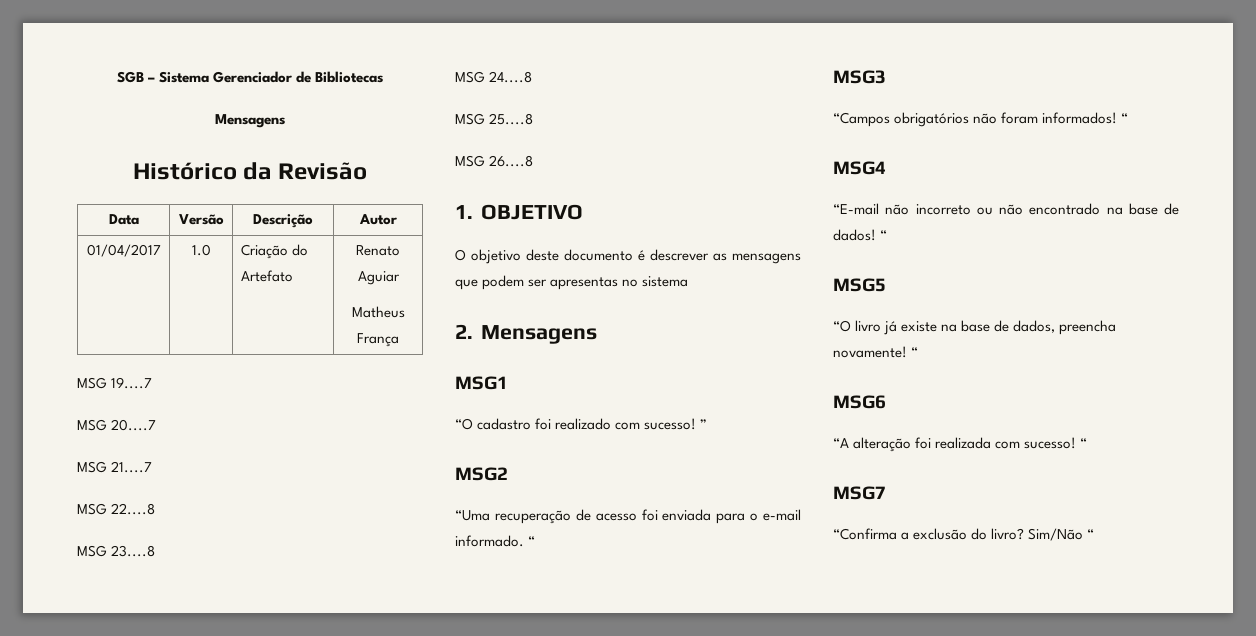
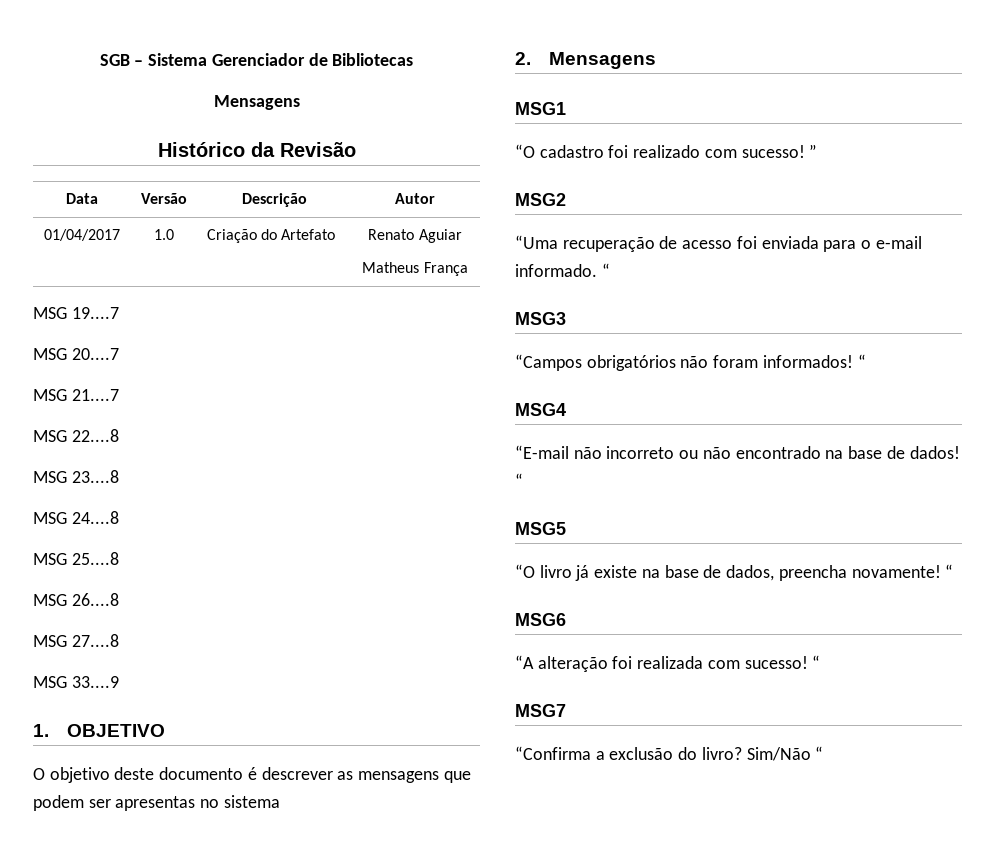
(534, 161) none -> [33,634,119,647] [33,676,119,688] // MSG 27....8 // MSG 33....9

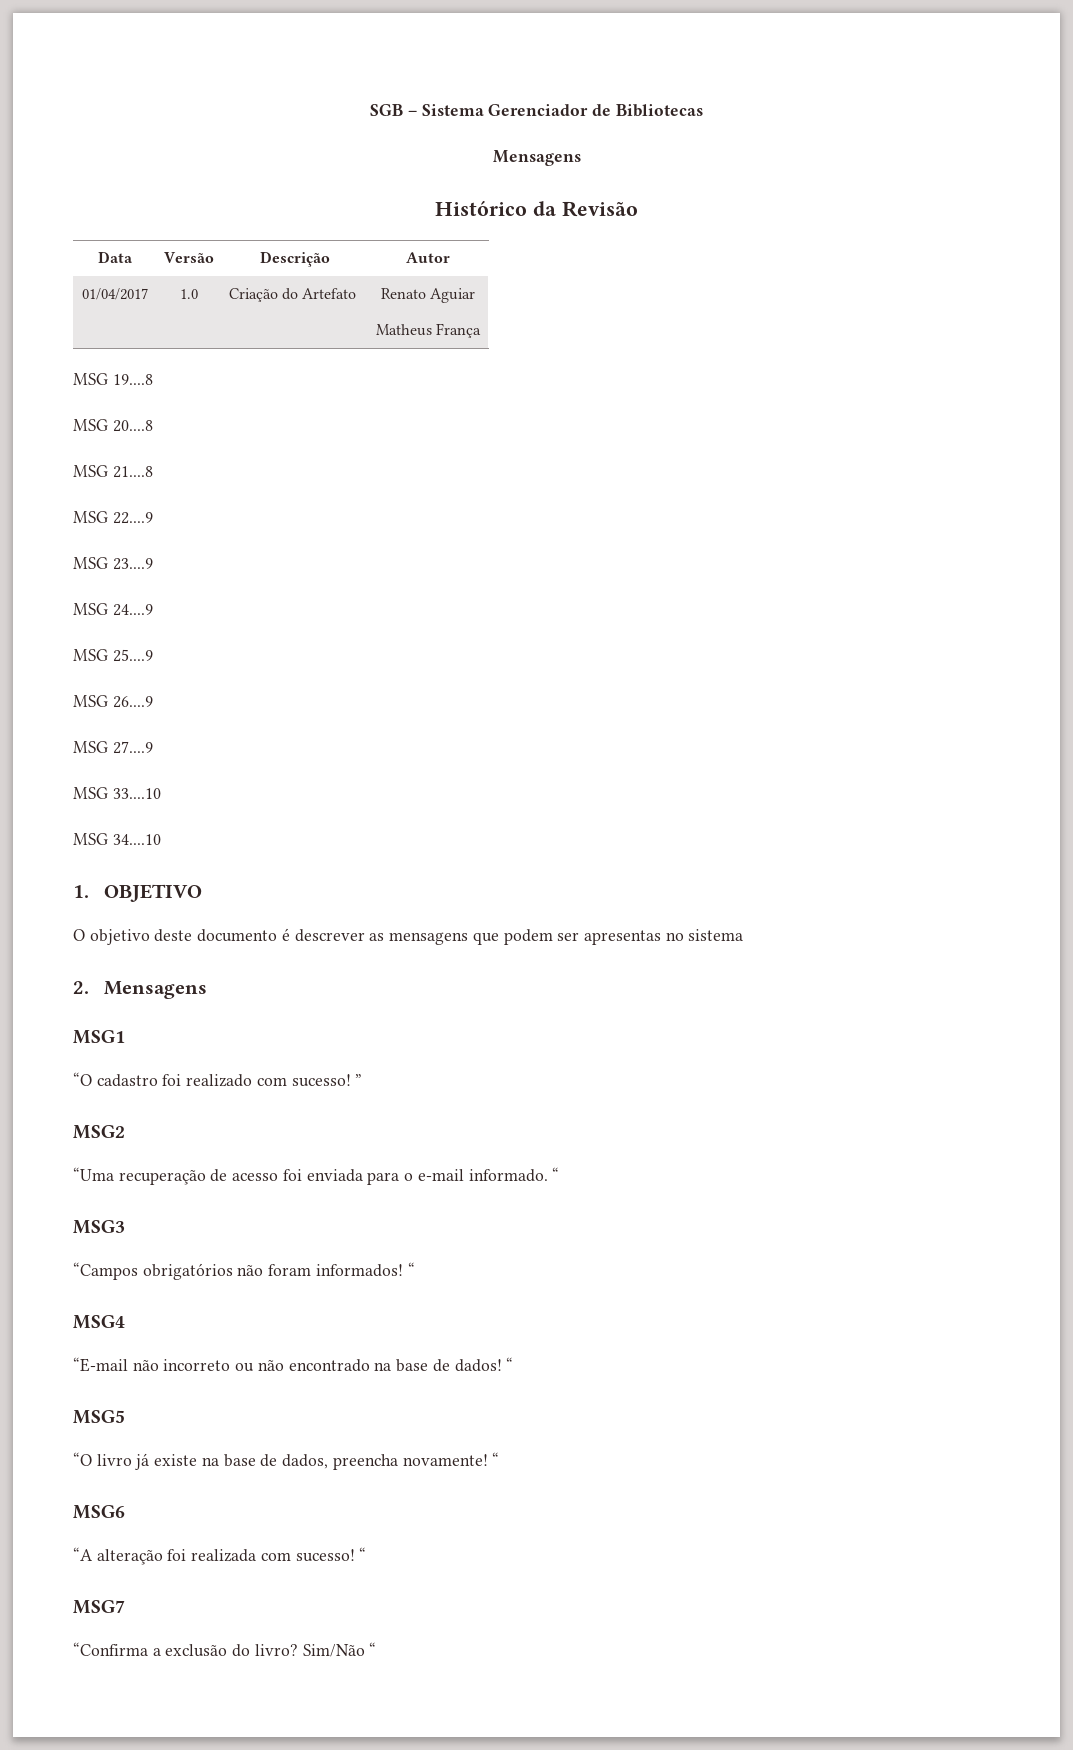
[71,307,119,319] [33,348,119,360] [33,389,119,401] [33,429,119,442] [33,470,119,483] [33,511,119,524] [33,552,119,565] [33,593,119,606] [33,634,119,647] [33,676,119,688] 19....7 // MSG 20....7 // MSG 21....7 // MSG 22....8 // MSG 23....8 // MSG 24....8 // MSG 25....8 // MSG 26....8 // MSG 27....8 // MSG 33....9 -> [112,374,153,385] [73,419,153,432] [73,465,153,478] [73,511,153,524] [73,557,153,570] [73,603,153,616] [73,649,153,662] [73,695,153,708] [73,741,153,754] [73,787,161,799] [73,833,161,845] 19....8 // MSG 20....8 // MSG 21....8 // MSG 22....9 // MSG 23....9 // MSG 24....9 // MSG 25....9 // MSG 26....9 // MSG 27....9 // MSG 33....10 // MSG 34....10

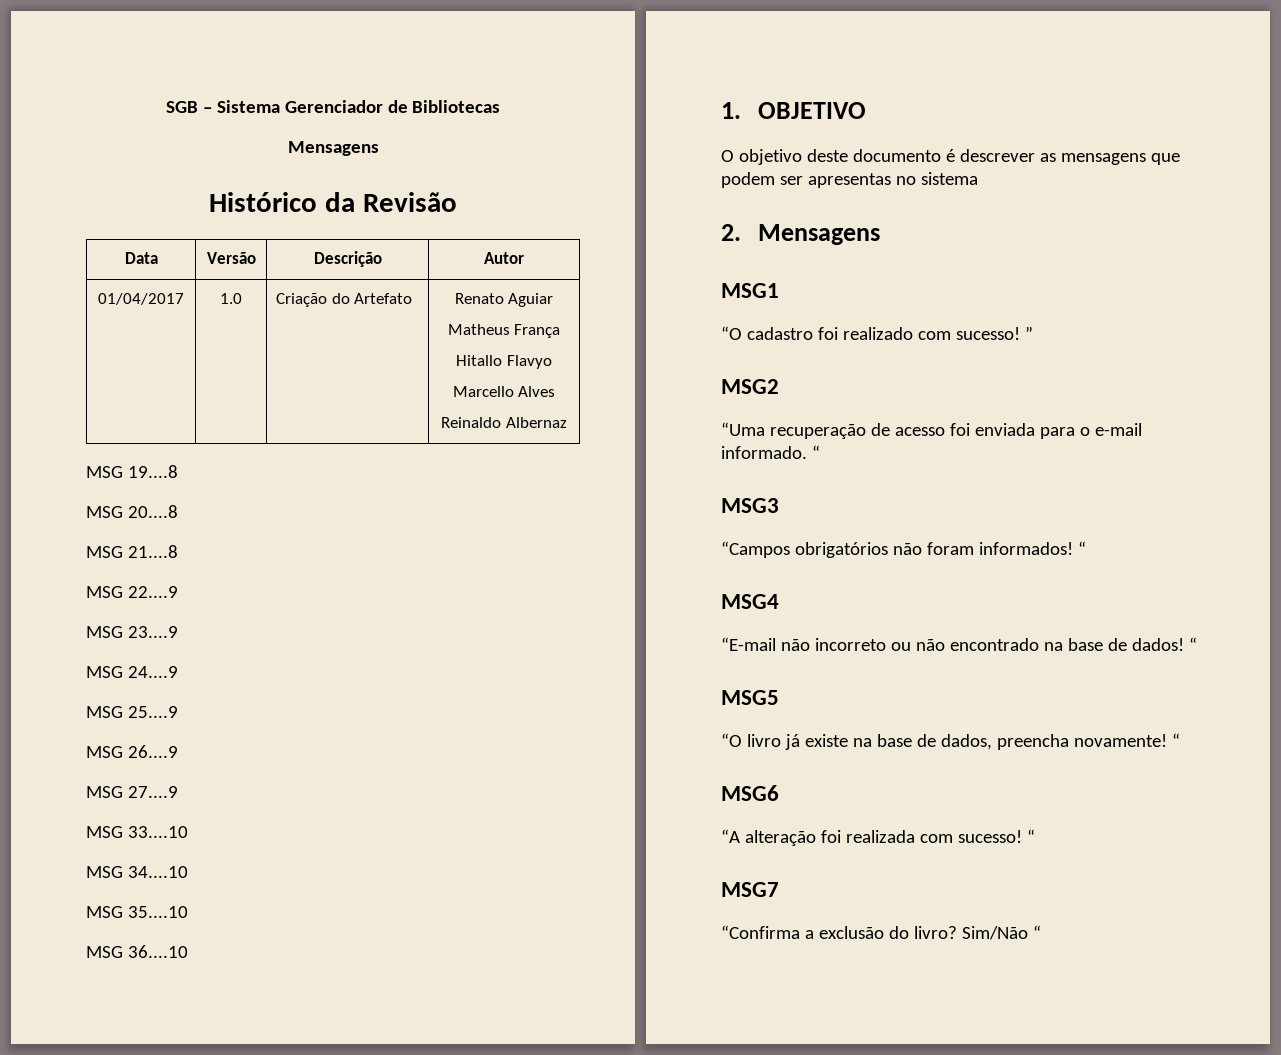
(482, 330) none -> [456,355,552,369] [452,386,556,397] [441,417,567,428] // Hitallo Flavyo // Marcello Alves // Reinaldo Albernaz
(161, 839) none -> [86,906,188,918] [86,945,188,958] // MSG 35....10 // MSG 36....10

